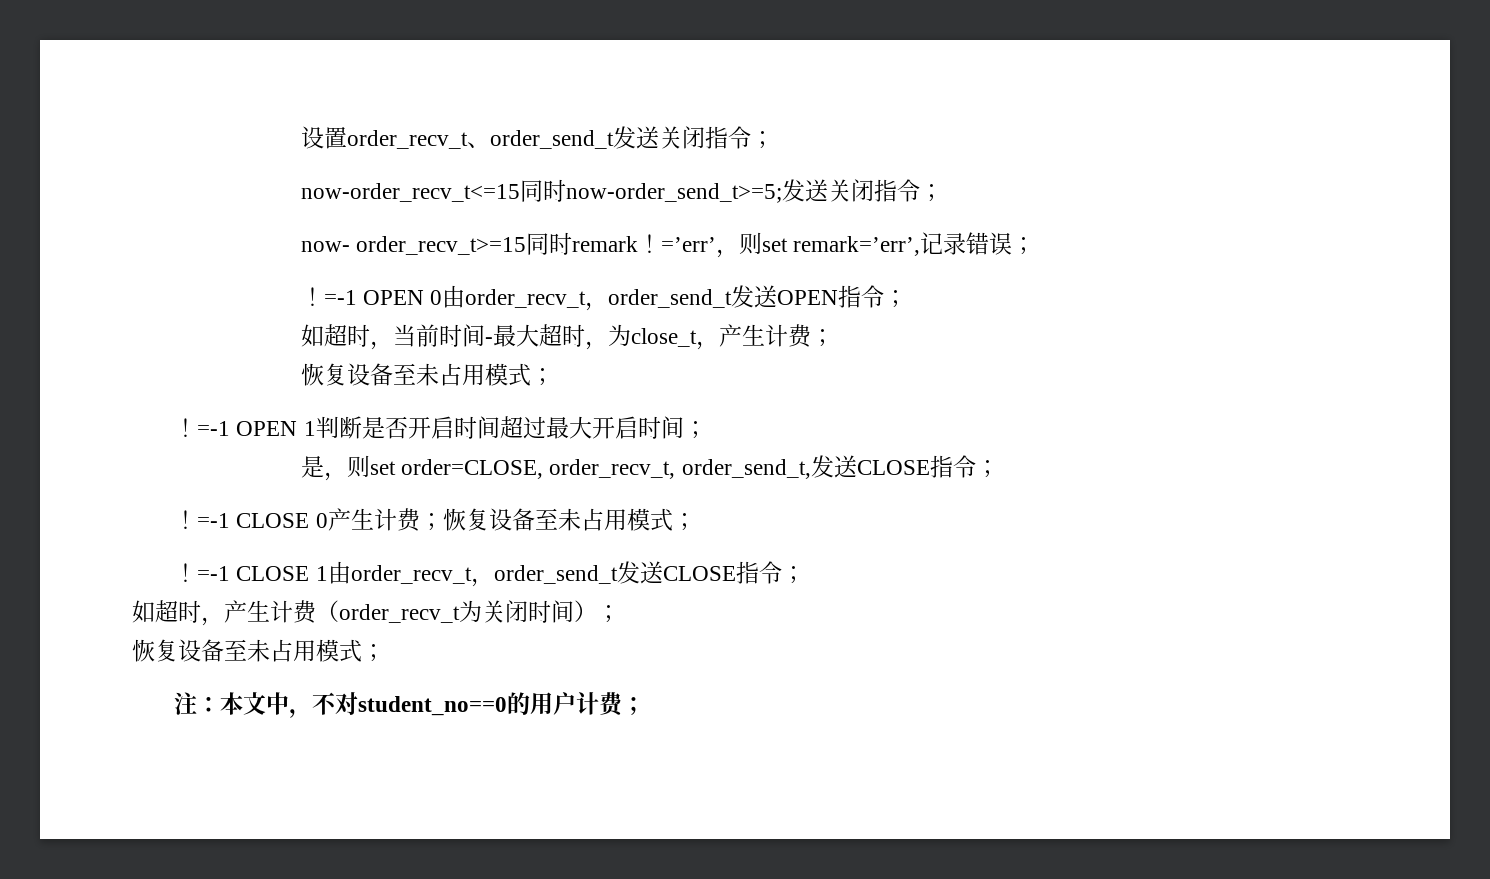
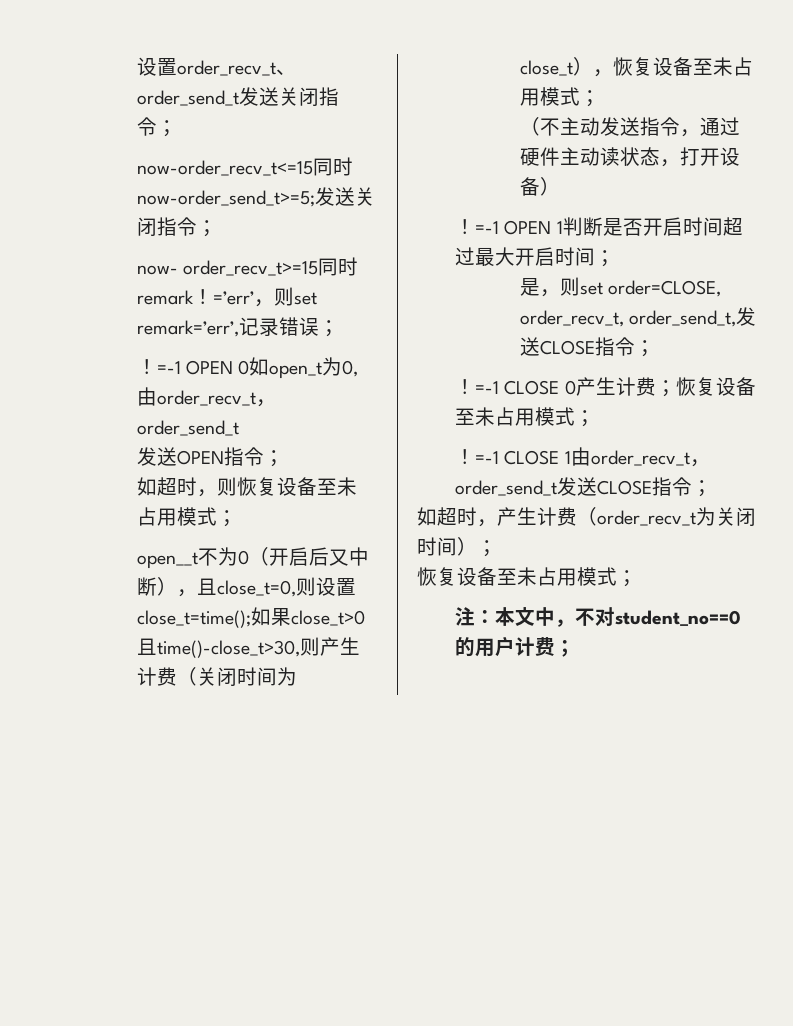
[442,285,733,311] 由order_recv_t，order_send_t -> [249,357,359,379] [136,387,276,407] [136,420,239,436] 如open_t为0,由order_recv_t，order_send_t //
[392,324,834,350] [300,363,554,386] 当前时间-最大超时，为close_t，产生计费； // 恢复设备至未占用模式； -> [216,477,357,496] [136,507,237,527] [136,547,369,569] [136,577,356,597] [136,607,365,628] [136,637,360,658] [136,667,297,687] [519,57,753,77] [519,87,600,107] [519,117,740,137] [519,147,740,167] [519,177,560,196] 则恢复设备至未占用模式； // open__t不为0（开启后又中断），且close_t=0,则设置close_t=time();如果close_t>0且time()-close_t>30,则产生计费（关闭时间为close_t），恢复设备至未占用模式； // （不主动发送指令，通过硬件主动读状态，打开设备）

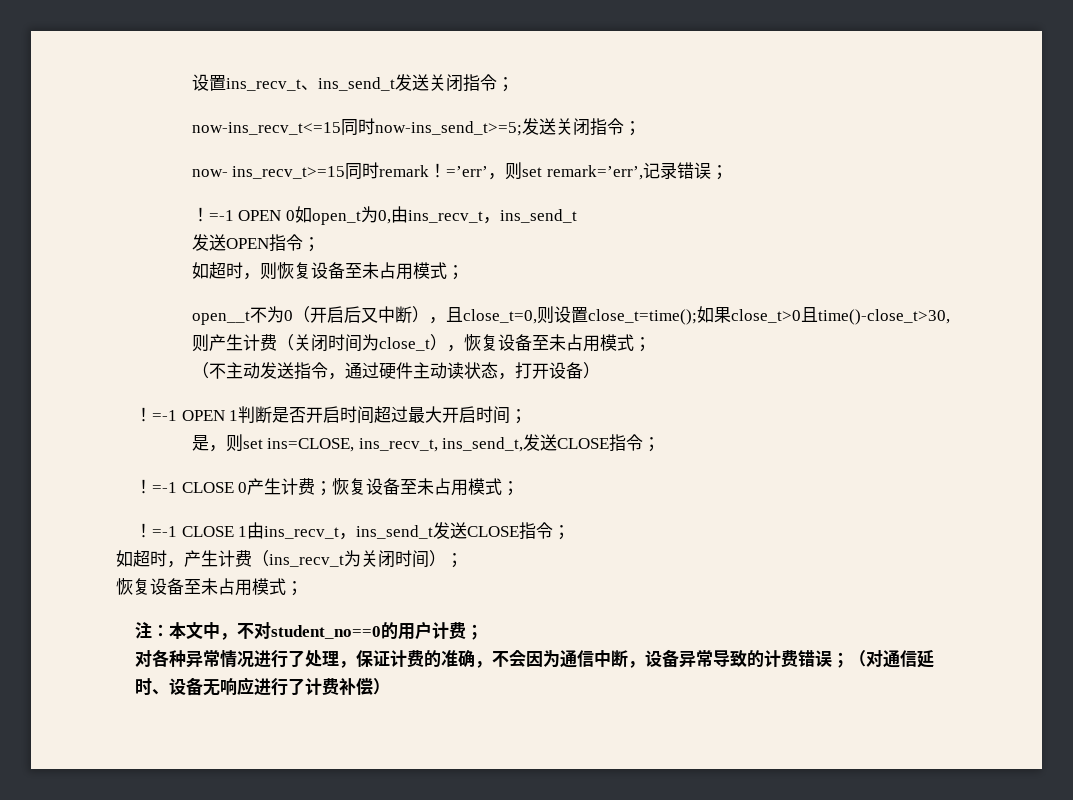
[136,57,296,76] [136,87,339,107] [136,117,177,137] [136,157,353,176] [136,190,315,207] 设置order_recv_t、order_send_t发送关闭指令； // now-order_recv_t<=15同时now-order_send_t>=5; -> [191,74,514,92] [191,118,522,136] 设置ins_recv_t、ins_send_t发送关闭指令； // now-ins_recv_t<=15同时now-ins_send_t>=5;
[182,260,318,276] order_recv_t>=15 -> [232,166,346,179] ins_recv_t>=15
[156,390,276,407] [136,420,239,436] order_recv_t，order_send_t -> [407,209,577,224] ins_recv_t，ins_send_t
[607,280,721,297] [519,310,736,327] order=CLOSE, order_recv_t, order_send_t, -> [267,437,524,452] ins=CLOSE, ins_recv_t, ins_send_t,
[590,450,710,467] [454,480,557,496] order_recv_t，order_send_t -> [264,525,434,540] ins_recv_t，ins_send_t
[597,510,696,526] order_recv_t -> [269,554,344,567] ins_recv_t
(575, 648) none -> [134,649,934,668] [134,677,390,696] // 对各种异常情况进行了处理，保证计费的准确，不会因为通信中断，设备异常导致的计费错误；（对通信延时、设备无响应进行了计费补偿）

